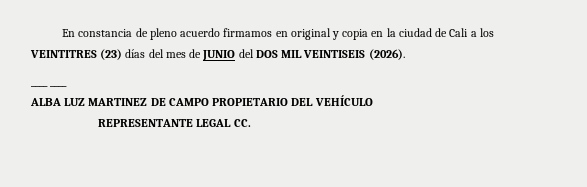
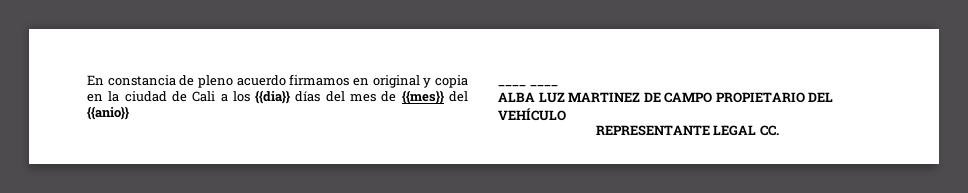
[30,49,123,60] VEINTITRES (23) -> [255,90,291,104] {{dia}}
[202,49,405,61] JUNIO del DOS MIL VEINTISEIS (2026). -> [401,90,469,104] [87,106,129,120] {{mes}} del {{anio}}

